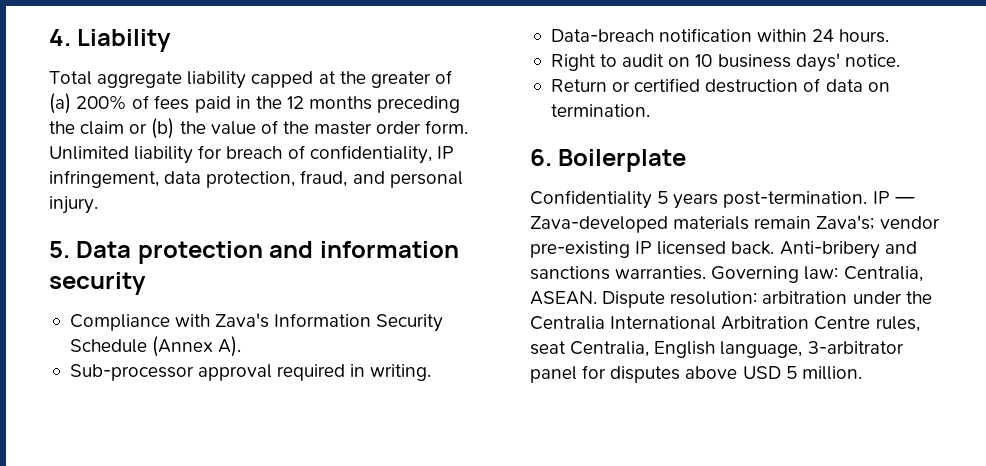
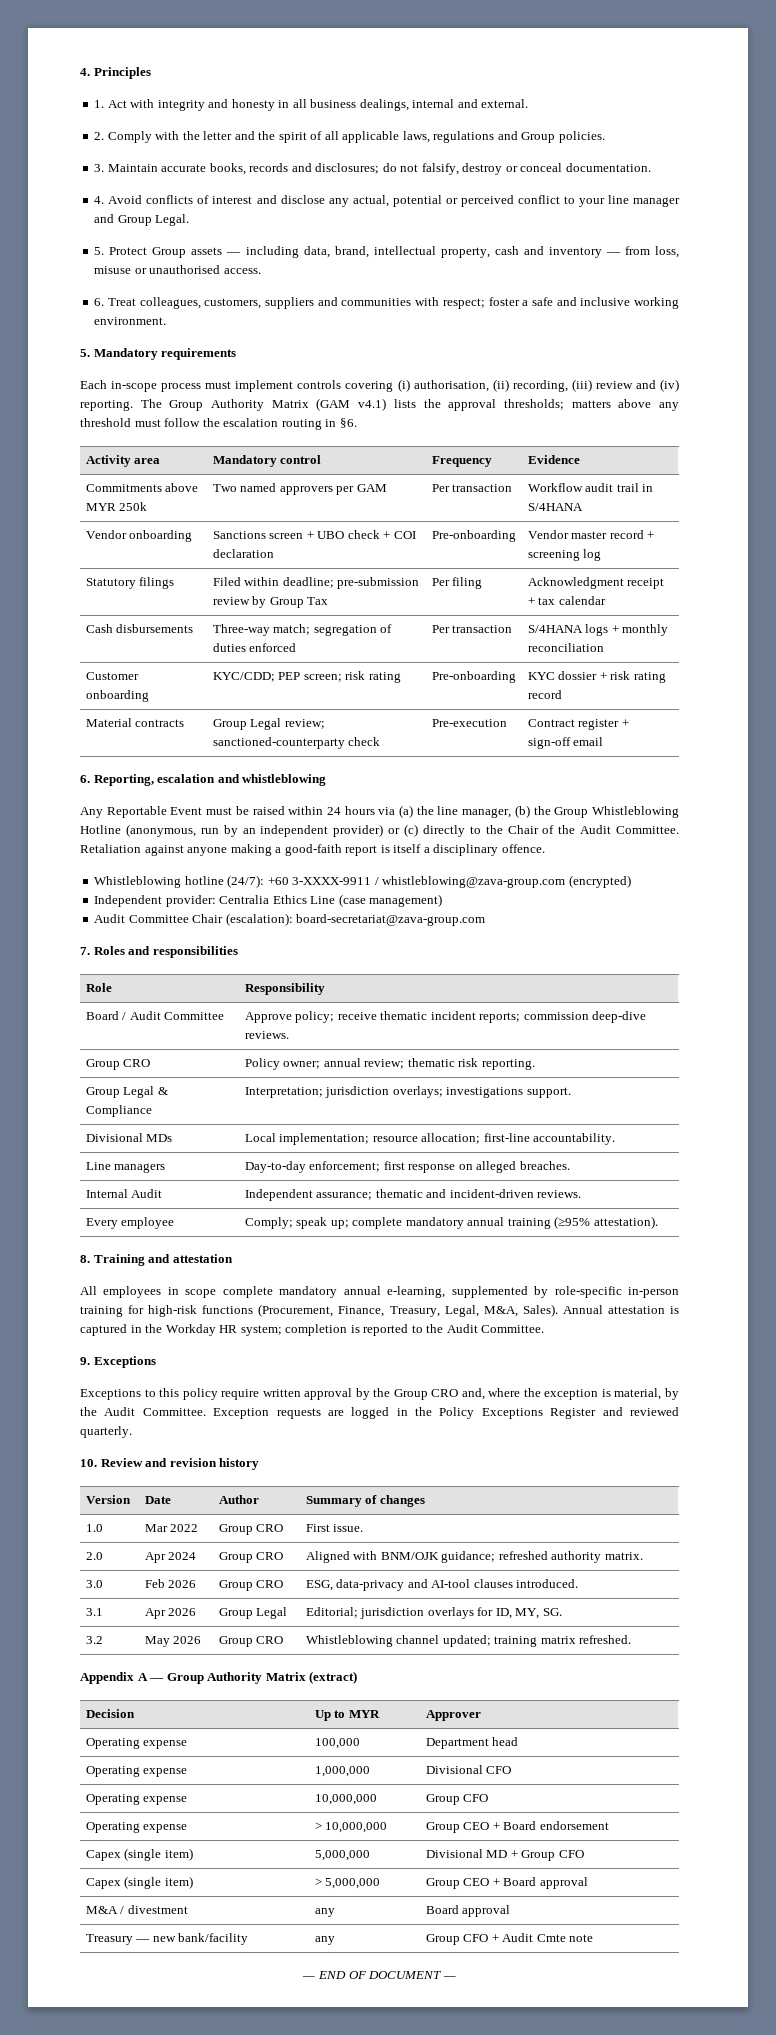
[49,29,172,52] [49,70,452,89] [49,93,461,114] [49,118,469,139] [49,145,454,164] [49,170,463,188] [49,196,98,214] [49,241,459,264] [49,272,146,295] [69,313,444,332] [69,336,242,357] [69,364,432,381] [550,28,890,43] [550,53,900,72] [550,78,890,93] [550,104,650,117] [530,149,687,172] [530,190,915,209] [530,215,940,233] [530,241,917,259] [530,266,923,283] [530,291,932,308] [530,316,920,332] [530,341,904,358] [530,365,862,383] 4. Liability // Total aggregate liability capped at the greater of (a) 200% of fees paid in the 12 months preceding the claim or (b) the value of the master order form. Unlimited liability for breach of confidentiality, IP infringement, data protection, fraud, and personal injury. // 5. Data protection and information security // Compliance with Zava's Information Security Schedule (Annex A). // Sub-processor approval required in writing. // Data-breach notification within 24 hours. // Right to audit on 10 business days' notice. // Return or certified destruction of data on termination. // 6. Boilerplate // Confidentiality 5 years post-termination. IP — Zava-developed materials remain Zava's; vendor pre-existing IP licensed back. Anti-bribery and sanctions warranties. Governing law: Centralia, ASEAN. Dispute resolution: arbitration under the Centralia International Arbitration Centre rules, seat Centralia, English language, 3-arbitrator panel for disputes above USD 5 million. -> [80,67,151,79] [94,99,529,111] [94,131,605,143] [94,163,651,175] [94,195,681,207] [94,214,190,226] [94,246,679,258] [94,265,261,274] [94,297,679,309] [94,317,167,325] [80,348,237,360] [80,379,679,392] [80,398,679,411] [80,418,357,430] [85,455,161,467] [212,455,322,467] [431,456,492,467] [527,455,580,464] [85,483,199,492] [85,502,148,511] [212,483,387,495] [431,484,513,492] [527,483,654,492] [527,503,583,511] [85,530,193,542] [212,530,416,539] [212,549,274,558] [431,530,516,542] [527,530,655,539] [527,549,602,561] [85,577,175,589] [212,577,420,589] [212,596,329,608] [431,577,483,589] [527,577,665,589] [527,596,606,605] [85,624,194,633] [212,624,393,636] [212,643,297,652] [431,625,513,633] [527,624,669,636] [527,643,604,652] [85,672,139,680] [85,690,149,702] [212,671,401,683] [431,671,516,683] [527,671,666,683] [527,690,562,699] [85,718,185,727] [212,718,325,730] [212,737,381,749] [431,719,507,727] [527,719,629,730] [527,737,604,749] [80,774,327,786] [80,805,679,818] [80,824,679,837] [80,844,545,856] [94,875,631,888] [94,894,443,907] [94,913,486,926] [80,946,238,958] [85,983,112,992] [244,983,325,995] [85,1011,225,1020] [244,1011,647,1023] [244,1031,289,1039] [85,1059,151,1070] [244,1058,535,1070] [85,1086,168,1098] [85,1105,152,1117] [244,1086,571,1098] [85,1133,173,1142] [244,1133,616,1145] [85,1162,166,1173] [244,1161,570,1173] [85,1189,163,1198] [244,1189,582,1201] [85,1217,175,1229] [244,1216,658,1229] [80,1254,233,1266] [80,1286,679,1298] [80,1304,679,1317] [80,1324,545,1336] [80,1356,156,1368] [80,1388,680,1400] [80,1407,679,1419] [80,1426,132,1438] [80,1458,260,1470] [85,1495,131,1504] [144,1496,171,1504] [218,1495,259,1504] [305,1495,425,1507] [85,1524,103,1532] [144,1524,199,1532] [218,1524,284,1535] [305,1524,364,1532] [85,1552,103,1560] [144,1552,197,1563] [218,1552,284,1563] [305,1551,643,1563] [85,1580,103,1588] [144,1579,197,1588] [218,1580,284,1591] [305,1579,579,1591] [85,1608,103,1616] [144,1608,197,1619] [218,1607,288,1619] [305,1607,562,1619] [85,1636,103,1644] [144,1636,202,1647] [218,1636,284,1647] [305,1635,632,1647] [80,1671,358,1684] [85,1709,135,1718] [314,1710,380,1721] [425,1710,481,1721] [85,1738,188,1749] [314,1738,360,1749] [425,1737,519,1749] [85,1766,188,1777] [314,1766,370,1777] [425,1765,512,1774] [85,1794,188,1805] [314,1794,377,1805] [425,1794,489,1805] [85,1822,188,1833] [314,1822,388,1833] [425,1821,609,1833] [85,1848,193,1861] [314,1850,370,1861] [425,1849,584,1861] [85,1876,193,1889] [314,1878,381,1889] [425,1877,588,1889] [85,1905,188,1914] [314,1908,335,1917] [425,1905,511,1917] [85,1933,249,1945] [314,1936,335,1945] [425,1933,594,1945] [302,1971,456,1979] 4. Principles // 1. Act with integrity and honesty in all business dealings, internal and external. // 2. Comply with the letter and the spirit of all applicable laws, regulations and Group policies. // 3. Maintain accurate books, records and disclosures; do not falsify, destroy or conceal documentation. // 4. Avoid conflicts of interest and disclose any actual, potential or perceived conflict to your line manager and Group Legal. // 5. Protect Group assets — including data, brand, intellectual property, cash and inventory — from loss, misuse or unauthorised access. // 6. Treat colleagues, customers, suppliers and communities with respect; foster a safe and inclusive working environment. // 5. Mandatory requirements // Each in-scope process must implement controls covering (i) authorisation, (ii) recording, (iii) review and (iv) reporting. The Group Authority Matrix (GAM v4.1) lists the approval thresholds; matters above any threshold must follow the escalation routing in §6. // Activity area | Mandatory control | Frequency | Evidence // Commitments above MYR 250k | Two named approvers per GAM | Per transaction | Workflow audit trail in S/4HANA // Vendor onboarding | Sanctions screen + UBO check + COI declaration | Pre-onboarding | Vendor master record + screening log // Statutory filings | Filed within deadline; pre-submission review by Group Tax | Per filing | Acknowledgment receipt + tax calendar // Cash disbursements | Three-way match; segregation of duties enforced | Per transaction | S/4HANA logs + monthly reconciliation // Customer onboarding | KYC/CDD; PEP screen; risk rating | Pre-onboarding | KYC dossier + risk rating record // Material contracts | Group Legal review; sanctioned-counterparty check | Pre-execution | Contract register + sign-off email // 6. Reporting, escalation and whistleblowing // Any Reportable Event must be raised within 24 hours via (a) the line manager, (b) the Group Whistleblowing Hotline (anonymous, run by an independent provider) or (c) directly to the Chair of the Audit Committee. Retaliation against anyone making a good-faith report is itself a disciplinary offence. // Whistleblowing hotline (24/7): +60 3-XXXX-9911 / whistleblowing@zava-group.com (encrypted) // Independent provider: Centralia Ethics Line (case management) // Audit Committee Chair (escalation): board-secretariat@zava-group.com // 7. Roles and responsibilities // Role | Responsibility // Board / Audit Committee | Approve policy; receive thematic incident reports; commission deep-dive reviews. // Group CRO | Policy owner; annual review; thematic risk reporting. // Group Legal & Compliance | Interpretation; jurisdiction overlays; investigations support. // Divisional MDs | Local implementation; resource allocation; first-line accountability. // Line managers | Day-to-day enforcement; first response on alleged breaches. // Internal Audit | Independent assurance; thematic and incident-driven reviews. // Every employee | Comply; speak up; complete mandatory annual training (≥95% attestation). // 8. Training and attestation // All employees in scope complete mandatory annual e-learning, supplemented by role-specific in-person training for high-risk functions (Procurement, Finance, Treasury, Legal, M&A, Sales). Annual attestation is captured in the Workday HR system; completion is reported to the Audit Committee. // 9. Exceptions // Exceptions to this policy require written approval by the Group CRO and, where the exception is material, by the Audit Committee. Exception requests are logged in the Policy Exceptions Register and reviewed quarterly. // 10. Review and revision history // Version | Date | Author | Summary of changes // 1.0 | Mar 2022 | Group CRO | First issue. // 2.0 | Apr 2024 | Group CRO | Aligned with BNM/OJK guidance; refreshed authority matrix. // 3.0 | Feb 2026 | Group CRO | ESG, data-privacy and AI-tool clauses introduced. // 3.1 | Apr 2026 | Group Legal | Editorial; jurisdiction overlays for ID, MY, SG. // 3.2 | May 2026 | Group CRO | Whistleblowing channel updated; training matrix refreshed. // Appendix A — Group Authority Matrix (extract) // Decision | Up to MYR | Approver // Operating expense | 100,000 | Department head // Operating expense | 1,000,000 | Divisional CFO // Operating expense | 10,000,000 | Group CFO // Operating expense | > 10,000,000 | Group CEO + Board endorsement // Capex (single item) | 5,000,000 | Divisional MD + Group CFO // Capex (single item) | > 5,000,000 | Group CEO + Board approval // M&A / divestment | any | Board approval // Treasury — new bank/facility | any | Group CFO + Audit Cmte note // — END OF DOCUMENT —

